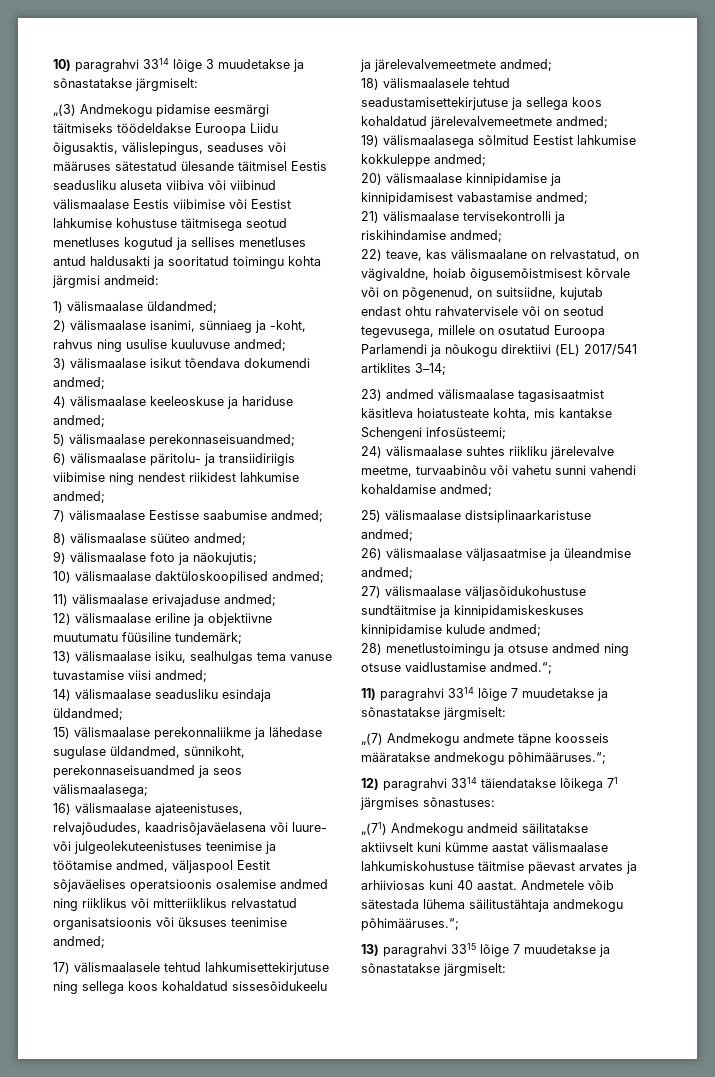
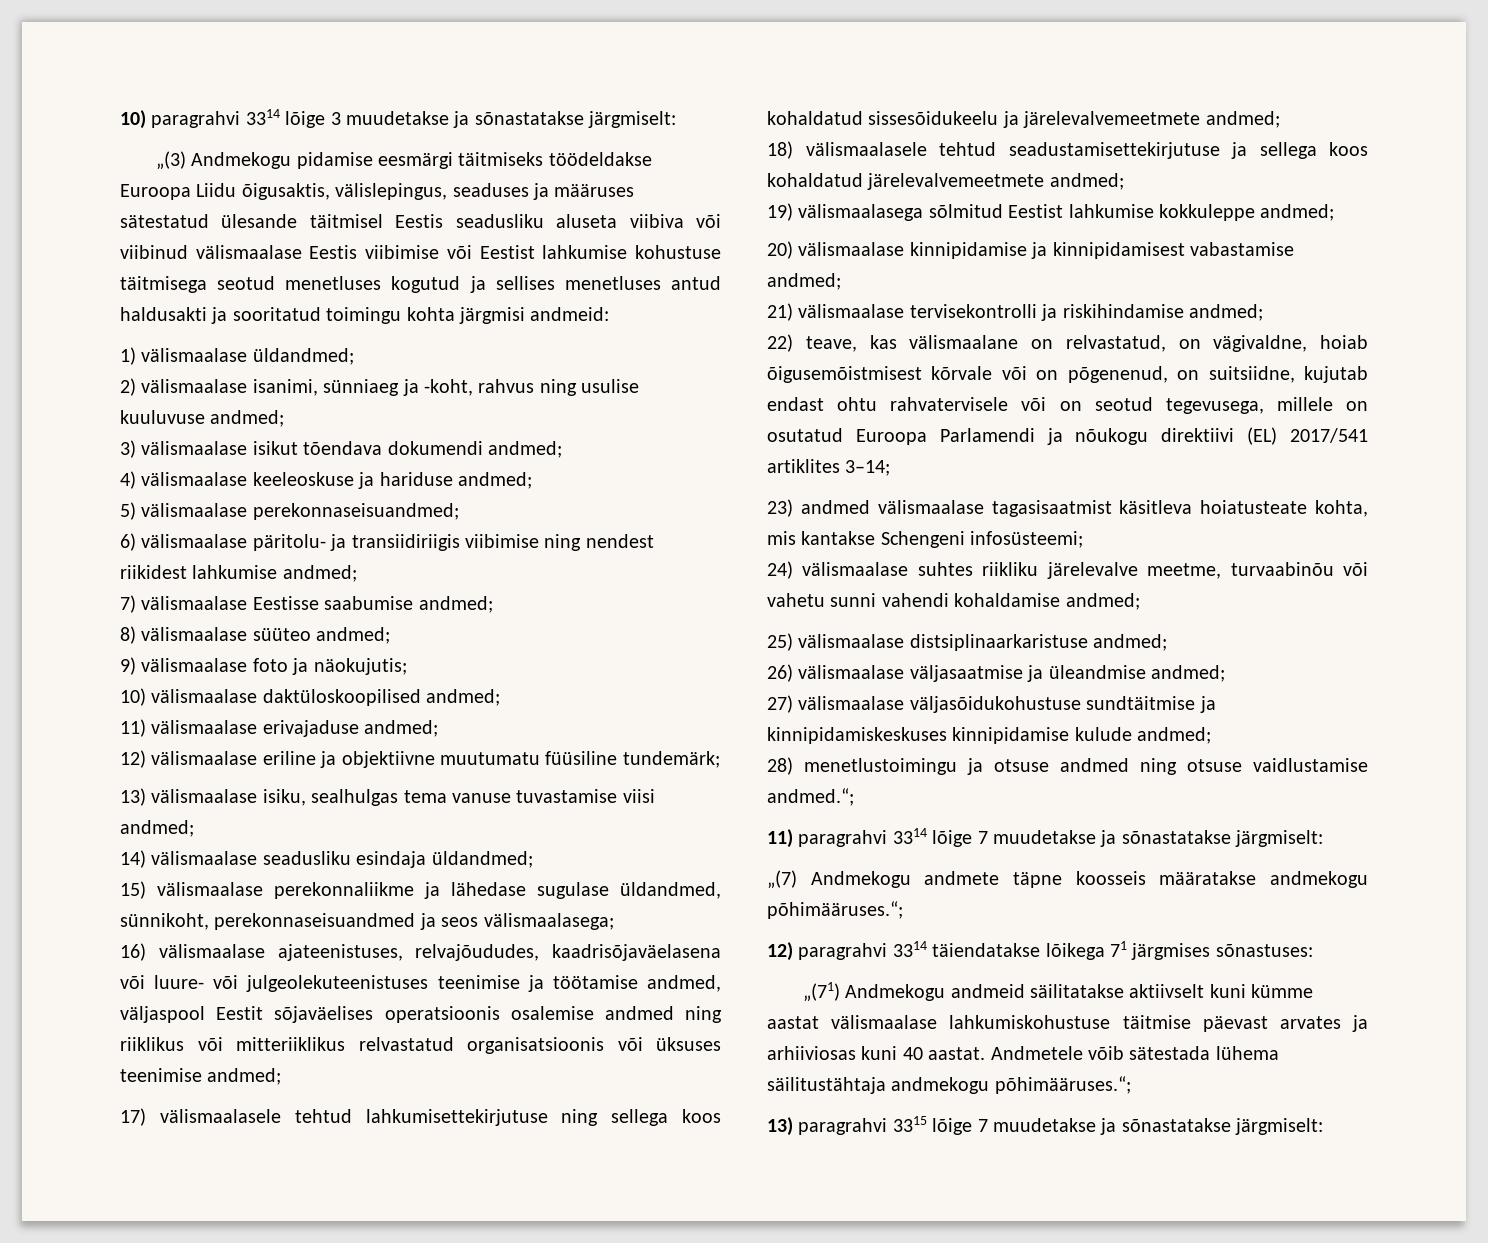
[268,142,286,152] või -> [533,183,549,200] ja

